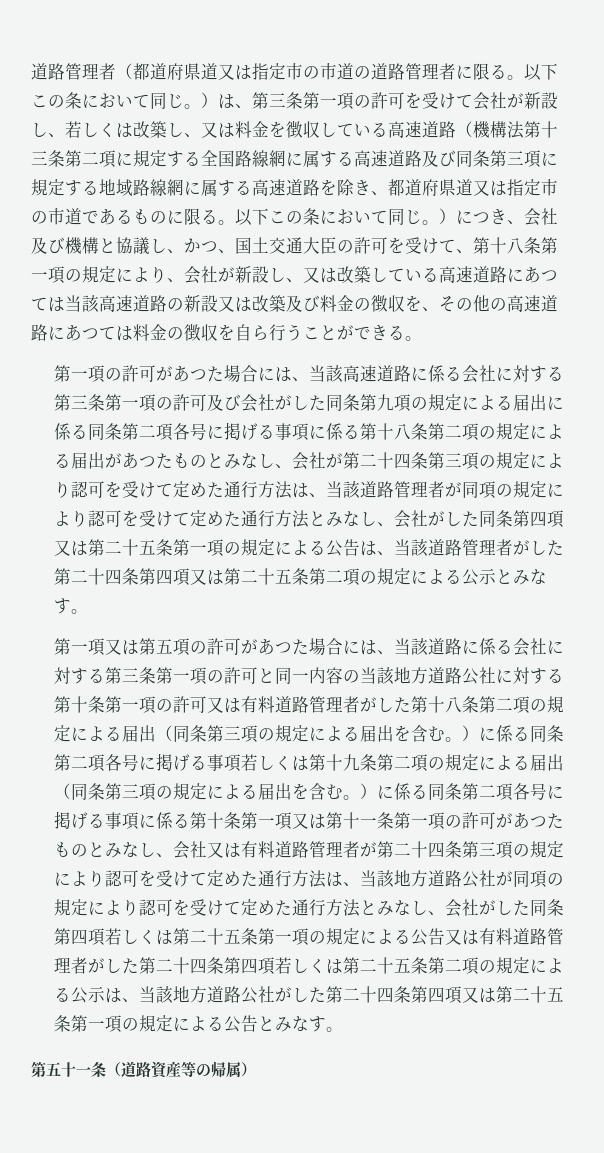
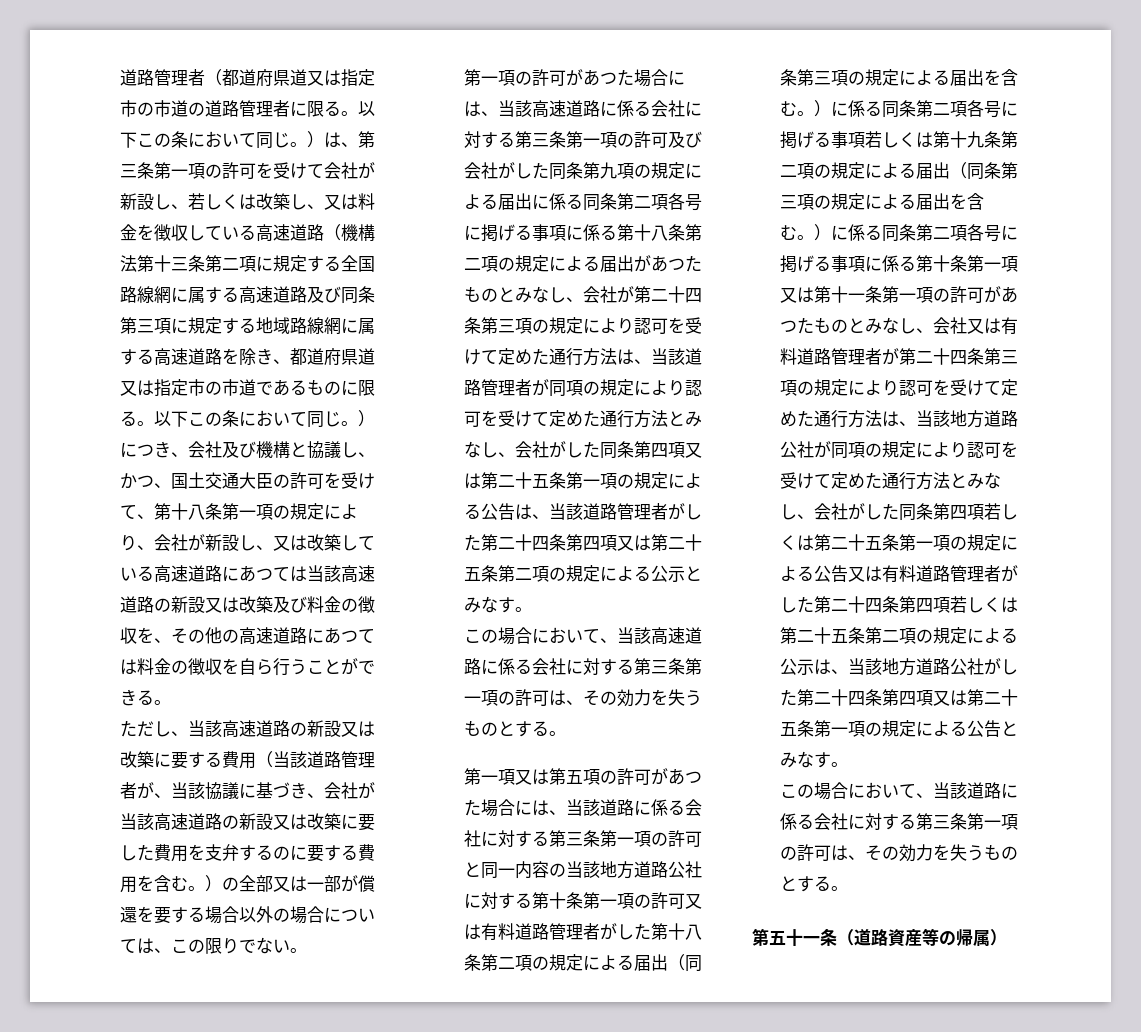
(422, 338) none -> [120,720,375,738] [120,751,375,769] [120,782,375,800] [120,813,375,831] [120,844,375,862] [120,875,375,893] [120,906,375,924] [120,937,307,954] // ただし、当該高速道路の新設又は改築に要する費用（当該道路管理者が、当該協議に基づき、会社が当該高速道路の新設又は改築に要した費用を支弁するのに要する費用を含む。）の全部又は一部が償還を要する場合以外の場合については、この限りでない。
(89, 611) none -> [463,627,702,645] [463,658,702,675] [463,689,702,707] [463,720,566,737] // この場合において、当該高速道路に係る会社に対する第三条第一項の許可は、その効力を失うものとする。
(344, 1029) none -> [779,782,1018,800] [779,813,1018,830] [779,844,1018,862] [779,876,848,892] // この場合において、当該道路に係る会社に対する第三条第一項の許可は、その効力を失うものとする。

